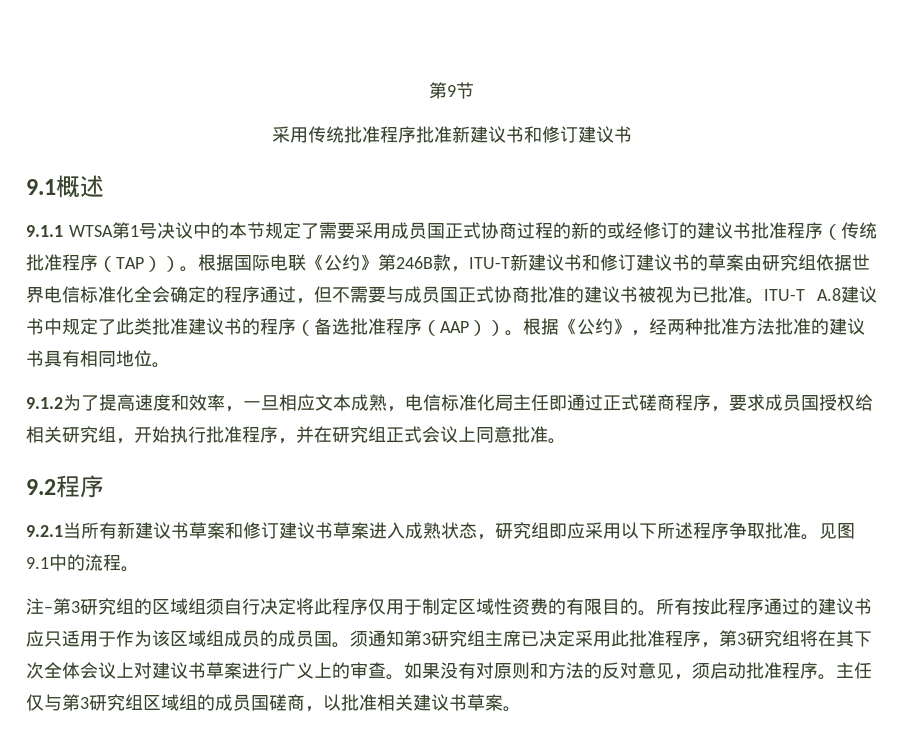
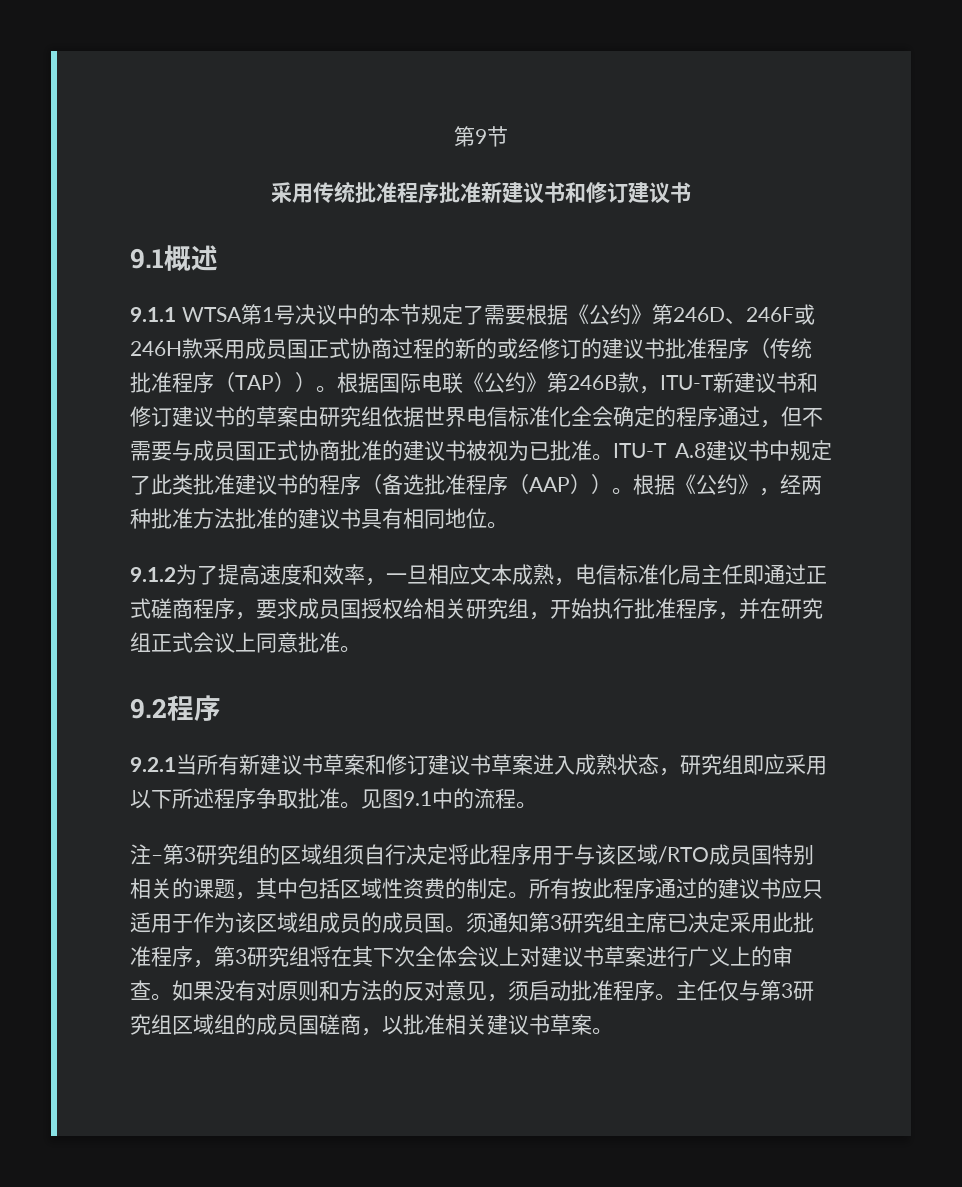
(355, 230) none -> [525,304,815,325] [130,338,203,359] 根据《公约》第246D、246F或246H款
[368,598,458,615] 仅用于制定 -> [532,844,814,865] [130,878,340,900] 用于与该区域/RTO成员国特别相关的课题，其中包括
[566,598,638,615] 有限目的 -> [466,878,508,899] 制定

